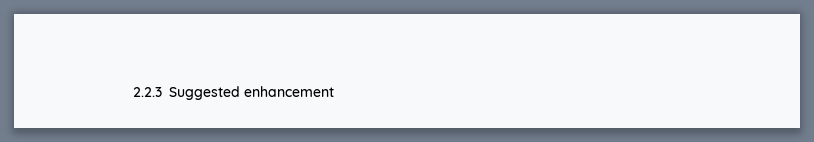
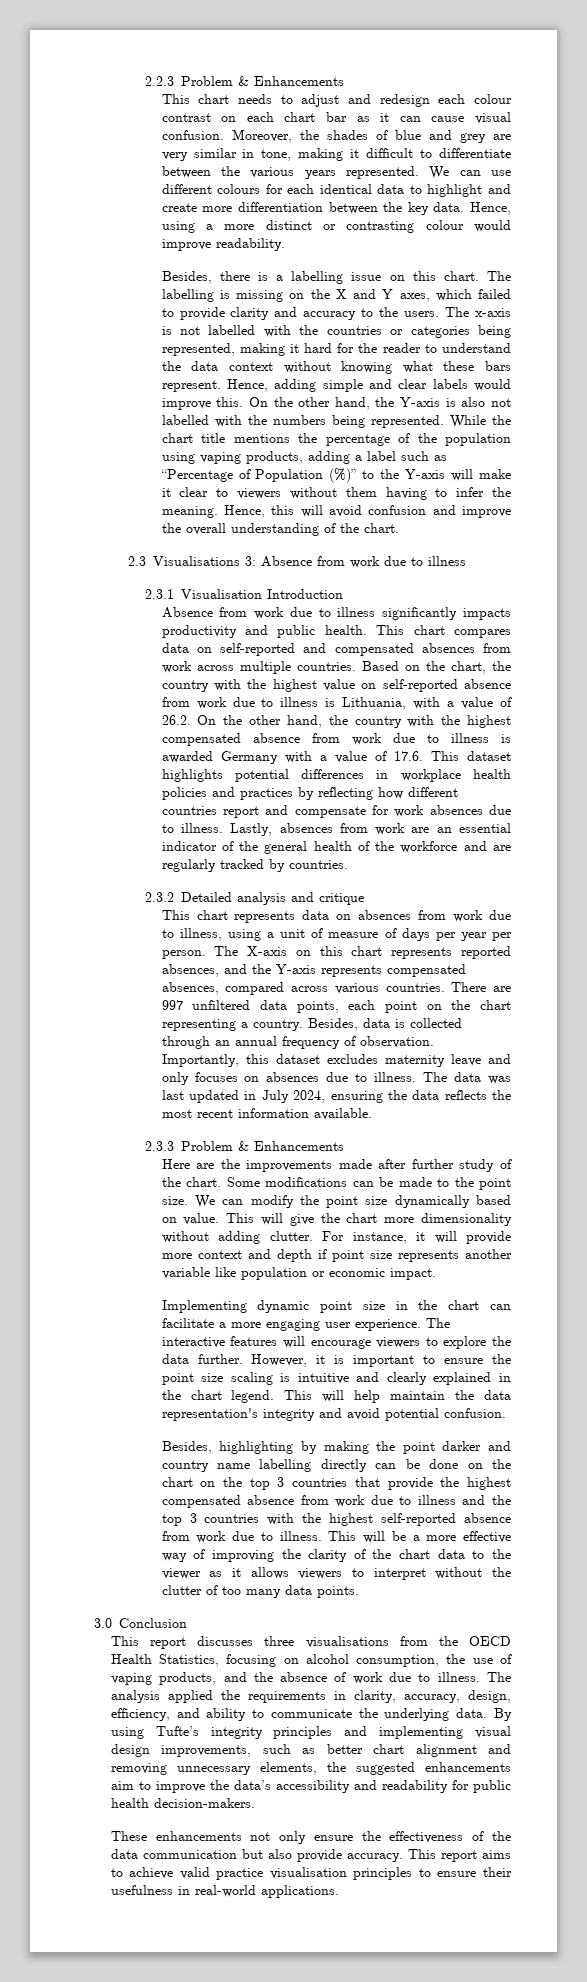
[168,86,334,100] Suggested enhancement -> [180,76,344,86] [161,94,512,107] [161,112,512,124] [161,129,512,143] [161,148,512,161] [161,166,511,179] [161,184,512,197] [161,202,511,215] [161,220,511,233] [161,238,285,251] [161,271,511,284] [161,289,511,302] [161,307,511,320] [161,325,512,338] [161,343,512,356] [161,361,512,374] [161,379,511,392] [161,397,511,410] [161,415,512,428] [161,433,511,446] [161,451,447,464] [160,468,512,483] [161,487,511,500] [161,505,511,518] [161,523,399,536] [127,556,466,568] [144,589,343,599] [161,607,511,620] [161,625,511,638] [161,643,511,656] [161,661,512,674] [161,679,511,692] [161,697,512,710] [161,715,511,728] [161,733,512,746] [161,751,512,764] [161,769,512,782] [161,787,458,800] [161,805,511,818] [161,823,512,836] [161,841,511,854] [161,859,348,872] [144,892,364,905] [161,910,512,923] [161,928,512,941] [161,946,511,959] [161,964,466,977] [161,982,511,995] [161,1000,512,1013] [161,1018,462,1031] [161,1036,434,1049] [161,1054,511,1067] [161,1072,511,1085] [161,1090,511,1103] [161,1108,372,1120] [144,1141,344,1151] [161,1159,512,1172] [161,1177,511,1190] [161,1195,512,1208] [161,1213,512,1226] [161,1231,511,1244] [161,1249,512,1262] [161,1267,436,1280] [161,1300,511,1313] [161,1318,450,1331] [161,1336,511,1349] [161,1354,512,1367] [161,1372,512,1385] [161,1390,512,1403] [161,1408,506,1421] [161,1441,511,1454] [161,1459,512,1472] [161,1477,511,1490] [161,1495,512,1508] [161,1513,511,1526] [161,1531,511,1543] [161,1549,511,1562] [161,1567,512,1580] [161,1585,359,1598] [94,1618,187,1628] [110,1636,511,1649] [110,1654,512,1667] [110,1672,512,1685] [110,1690,512,1703] [110,1708,512,1721] [110,1726,511,1739] [110,1744,511,1757] [110,1762,511,1775] [110,1780,511,1793] [110,1798,255,1808] [110,1831,511,1844] [110,1849,511,1862] [110,1867,512,1880] [110,1885,339,1898] Problem & Enhancements // This chart needs to adjust and redesign each colour contrast on each chart bar as it can cause visual confusion. Moreover, the shades of blue and grey are very similar in tone, making it difficult to differentiate between the various years represented. We can use different colours for each identical data to highlight and create more differentiation between the key data. Hence, using a more distinct or contrasting colour would improve readability. // Besides, there is a labelling issue on this chart. The labelling is missing on the X and Y axes, which failed to provide clarity and accuracy to the users. The x-axis is not labelled with the countries or categories being represented, making it hard for the reader to understand the data context without knowing what these bars represent. Hence, adding simple and clear labels would improve this. On the other hand, the Y-axis is also not labelled with the numbers being represented. While the chart title mentions the percentage of the population using vaping products, adding a label such as “Percentage of Population (%)” to the Y-axis will make it clear to viewers without them having to infer the meaning. Hence, this will avoid confusion and improve the overall understanding of the chart. // 2.3 Visualisations 3: Absence from work due to illness // 2.3.1 Visualisation Introduction // Absence from work due to illness significantly impacts productivity and public health. This chart compares data on self-reported and compensated absences from work across multiple countries. Based on the chart, the country with the highest value on self-reported absence from work due to illness is Lithuania, with a value of 26.2. On the other hand, the country with the highest compensated absence from work due to illness is awarded Germany with a value of 17.6. This dataset highlights potential differences in workplace health policies and practices by reflecting how different countries report and compensate for work absences due to illness. Lastly, absences from work are an essential indicator of the general health of the workforce and are regularly tracked by countries. // 2.3.2 Detailed analysis and critique // This chart represents data on absences from work due to illness, using a unit of measure of days per year per person. The X-axis on this chart represents reported absences, and the Y-axis represents compensated absences, compared across various countries. There are 997 unfiltered data points, each point on the chart representing a country. Besides, data is collected through an annual frequency of observation. Importantly, this dataset excludes maternity leave and only focuses on absences due to illness. The data was last updated in July 2024, ensuring the data reflects the most recent information available. // 2.3.3 Problem & Enhancements // Here are the improvements made after further study of the chart. Some modifications can be made to the point size. We can modify the point size dynamically based on value. This will give the chart more dimensionality without adding clutter. For instance, it will provide more context and depth if point size represents another variable like population or economic impact. // Implementing dynamic point size in the chart can facilitate a more engaging user experience. The interactive features will encourage viewers to explore the data further. However, it is important to ensure the point size scaling is intuitive and clearly explained in the chart legend. This will help maintain the data representation's integrity and avoid potential confusion. // Besides, highlighting by making the point darker and country name labelling directly can be done on the chart on the top 3 countries that provide the highest compensated absence from work due to illness and the top 3 countries with the highest self-reported absence from work due to illness. This will be a more effective way of improving the clarity of the chart data to the viewer as it allows viewers to interpret without the clutter of too many data points. // 3.0 Conclusion // This report discusses three visualisations from the OECD Health Statistics, focusing on alcohol consumption, the use of vaping products, and the absence of work due to illness. The analysis applied the requirements in clarity, accuracy, design, efficiency, and ability to communicate the underlying data. By using Tufte’s integrity principles and implementing visual design improvements, such as better chart alignment and removing unnecessary elements, the suggested enhancements aim to improve the data’s accessibility and readability for public health decision-makers. // These enhancements not only ensure the effectiveness of the data communication but also provide accuracy. This report aims to achieve valid practice visualisation principles to ensure their usefulness in real-world applications.

